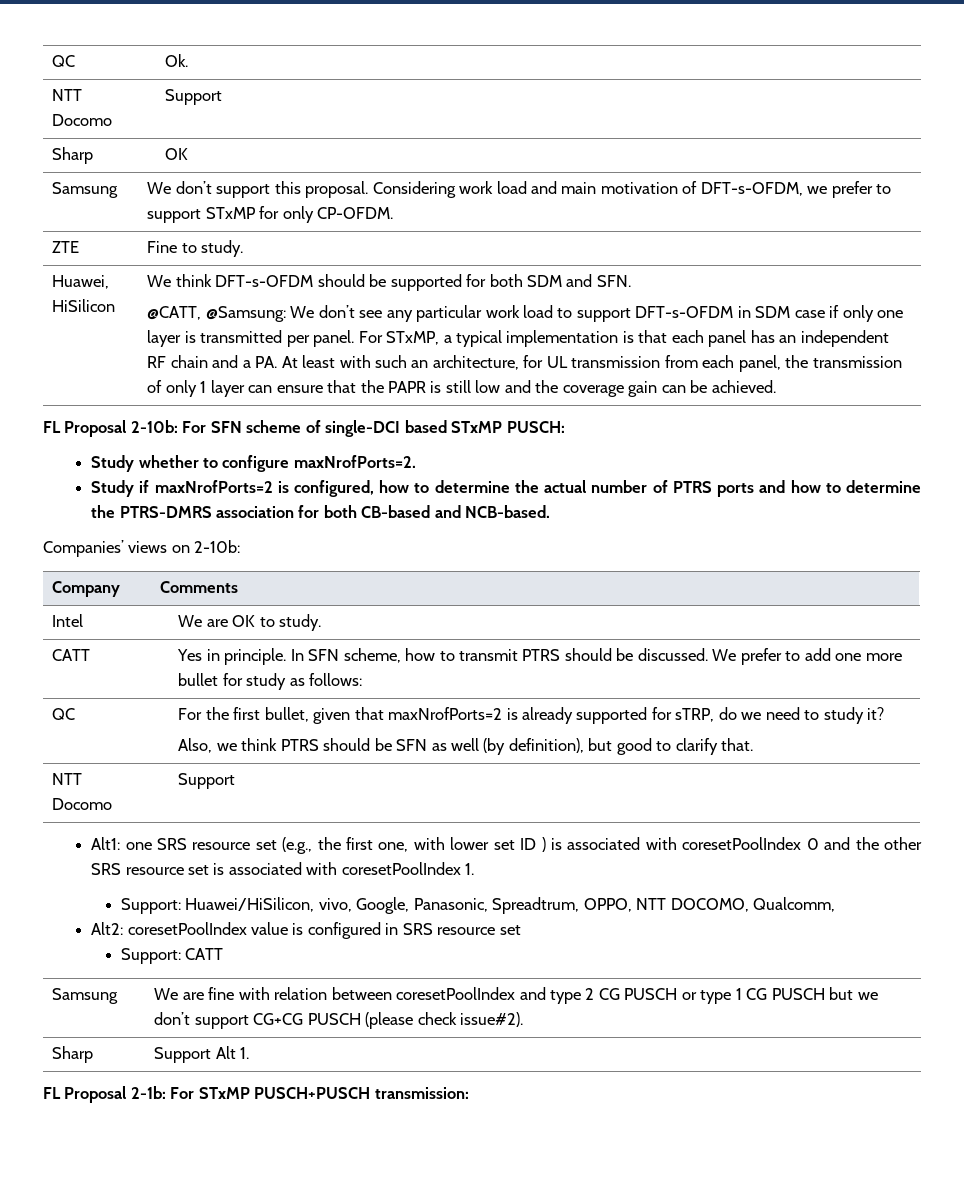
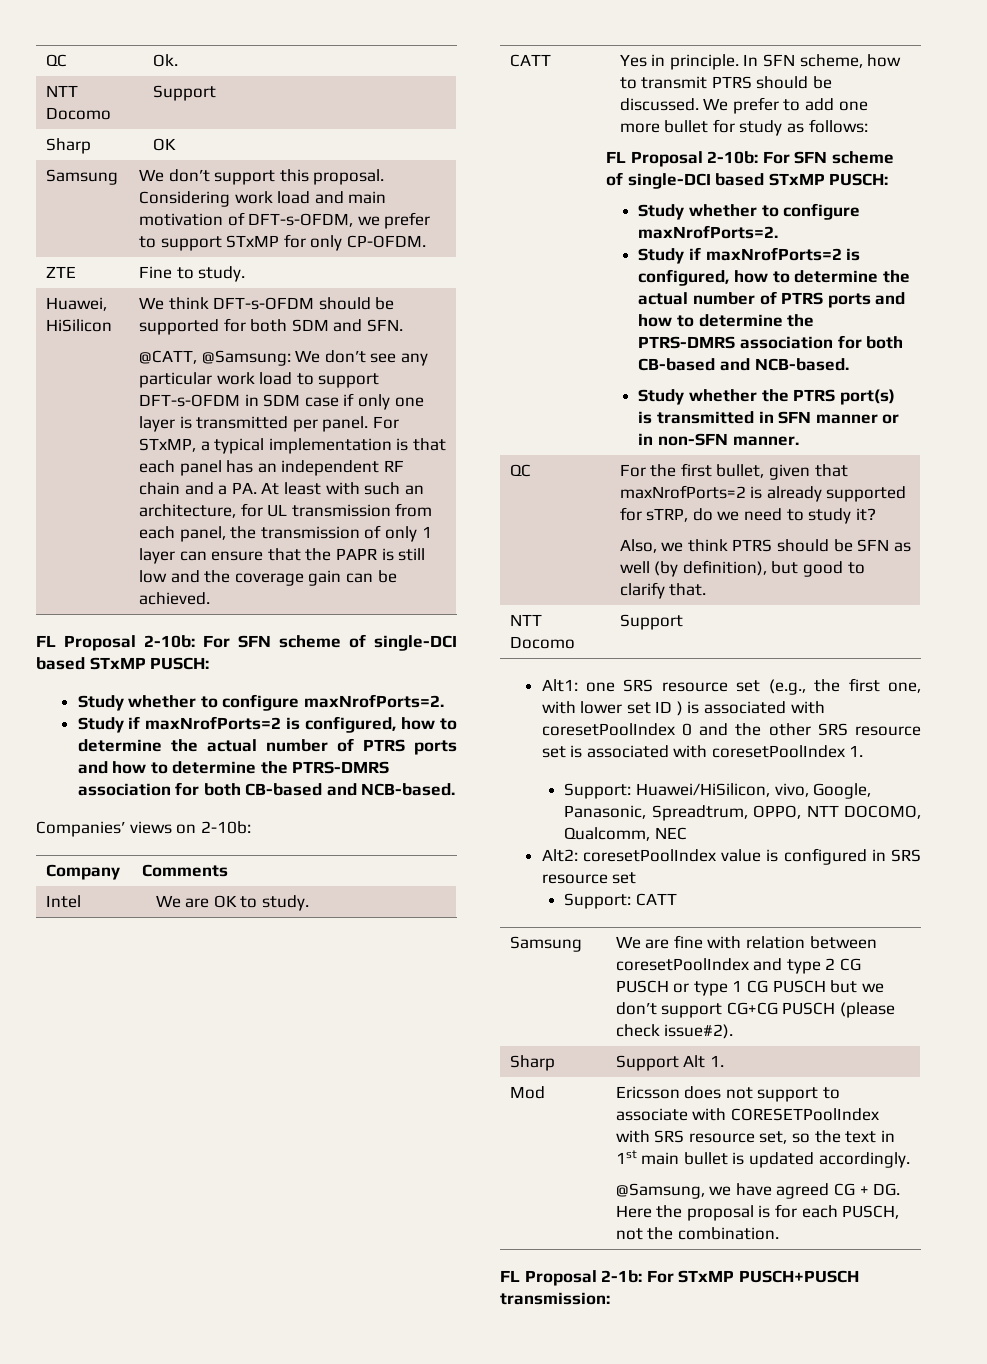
(363, 679) none -> [605,151,894,167] [605,172,889,189] [638,203,861,220] [638,225,779,239] [638,247,861,264] [638,269,910,286] [638,291,906,308] [638,314,815,327] [638,335,904,349] [638,358,849,371] [638,389,895,405] [638,411,900,424] [638,433,799,446] // FL Proposal 2-10b: For SFN scheme of single-DCI based STxMP PUSCH: // Study whether to configure maxNrofPorts=2. // Study if maxNrofPorts=2 is configured, how to determine the actual number of PTRS ports and how to determine the PTRS-DMRS association for both CB-based and NCB-based. // Study whether the PTRS port(s) is transmitted in SFN manner or in non-SFN manner.
(836, 904) none -> [654,827,687,840] NEC
(250, 1053) none -> [509,1086,545,1099] [615,1086,841,1102] [615,1108,879,1121] [615,1130,895,1144] [615,1150,910,1168] [615,1183,901,1199] [615,1204,900,1221] [615,1227,779,1240] // Mod | Ericsson does not support to associate with CORESETPoolIndex with SRS resource set, so the text in 1st main bullet is updated accordingly. // @Samsung, we have agreed CG + DG. Here the proposal is for each PUSCH, not the combination.

